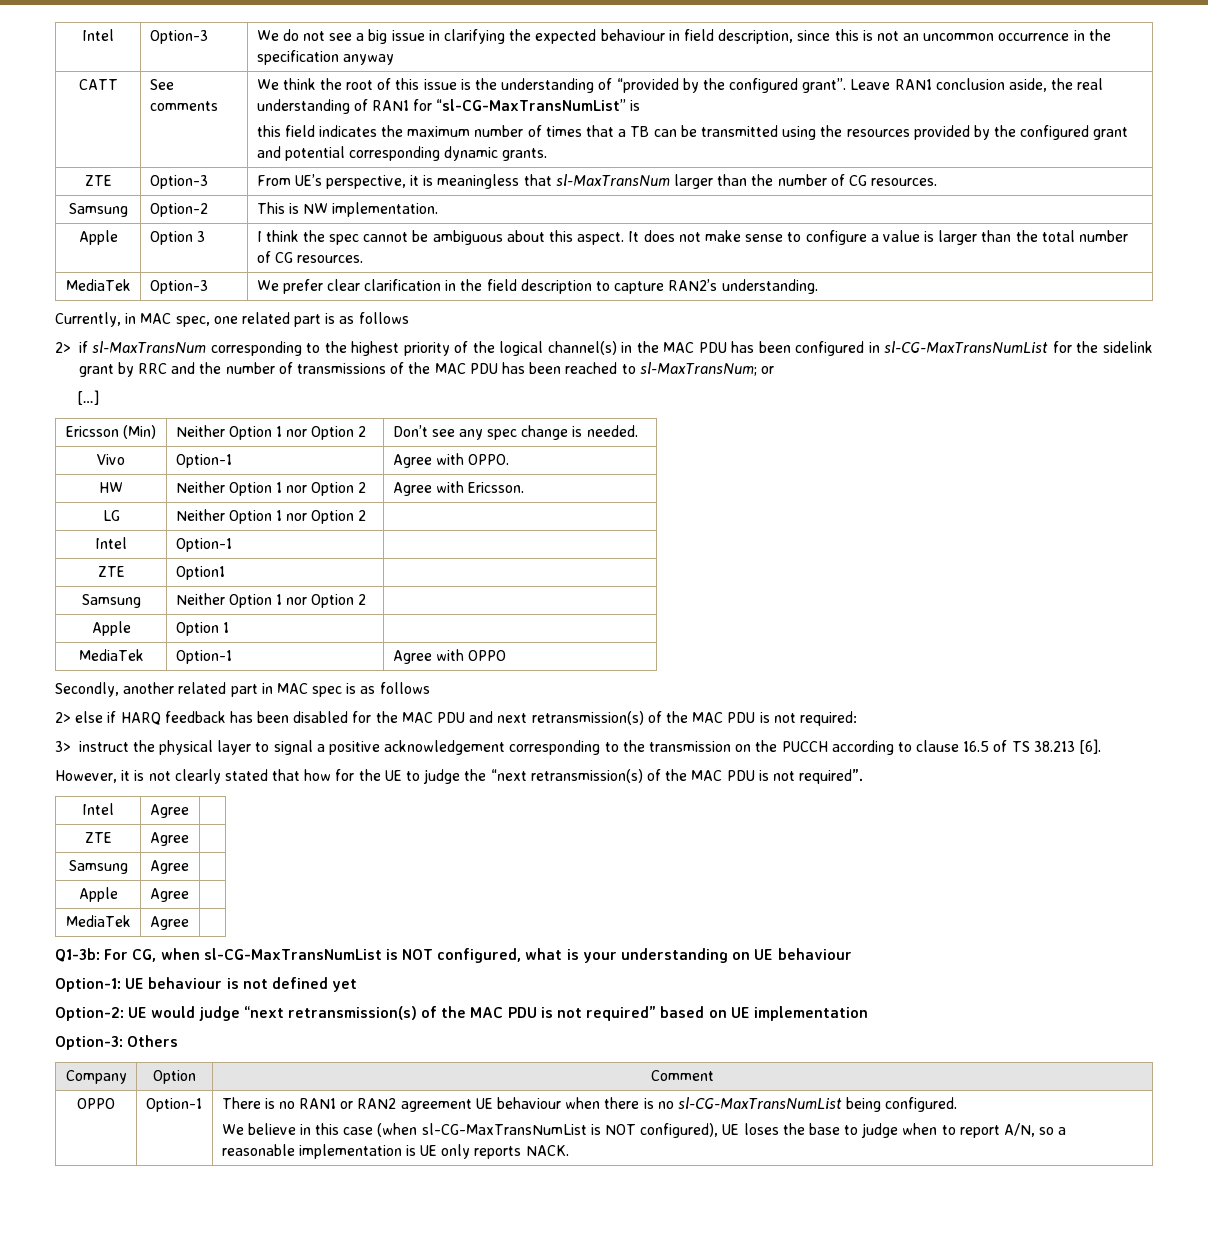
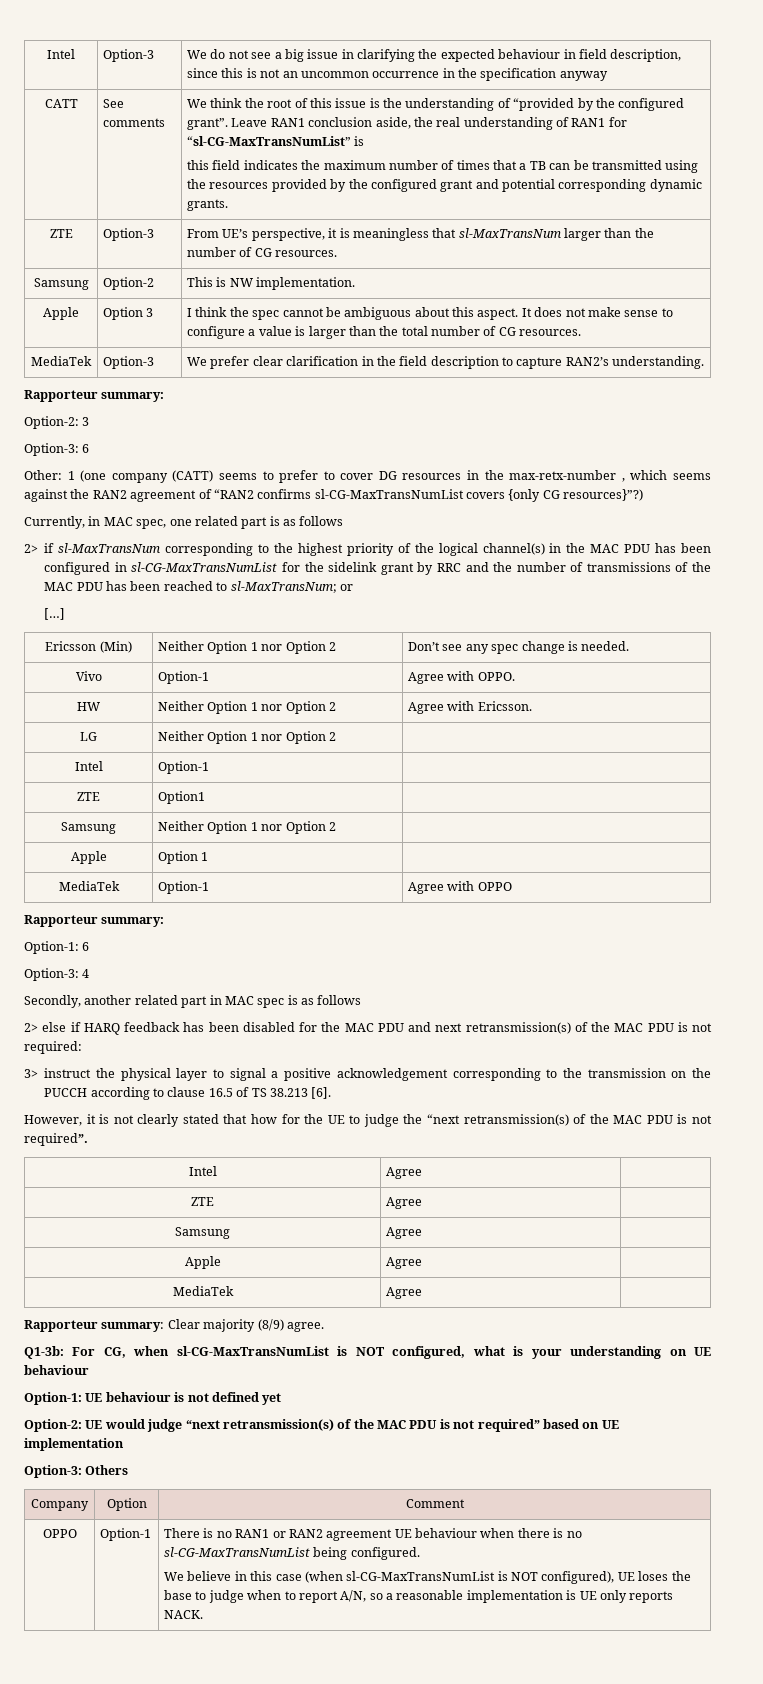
(818, 286) none -> [24,390,165,402] [24,416,90,429] [24,443,90,456] [24,470,711,483] [24,489,644,502] // Rapporteur summary: // Option-2: 3 // Option-3: 6 // Other: 1 (one company (CATT) seems to prefer to cover DG resources in the max-retx-number , which seems against the RAN2 agreement of “RAN2 confirms sl-CG-MaxTransNumList covers {only CG resources}”?)
(506, 655) none -> [24,915,165,927] [24,941,90,954] [24,968,90,981] // Rapporteur summary: // Option-1: 6 // Option-3: 4
(189, 923) none -> [24,1319,324,1332] // Rapporteur summary: Clear majority (8/9) agree.

